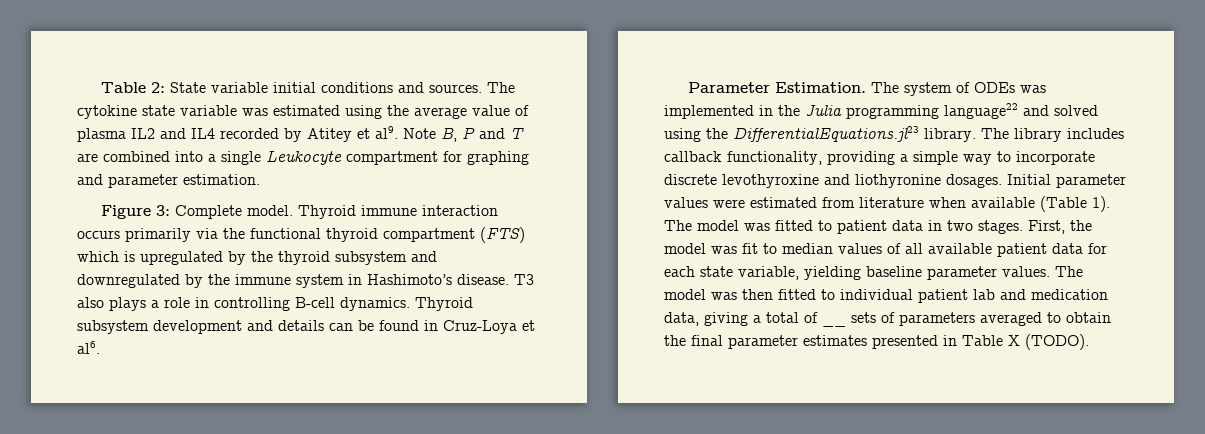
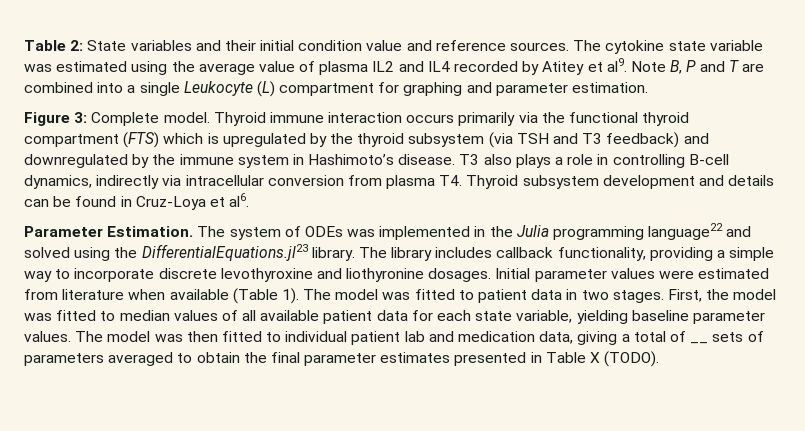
[211,82,425,93] variable initial conditions and -> [130,40,506,51] variables and their initial condition value and reference
(342, 157) none -> [256,81,275,97] (L)
(407, 258) none -> [488,132,680,148] (via TSH and T3 feedback)
[340,297,410,311] dynamics. -> [24,175,463,189] dynamics, indirectly via intracellular conversion from plasma T4.
[742,243,758,254] fit -> [56,310,97,321] fitted

